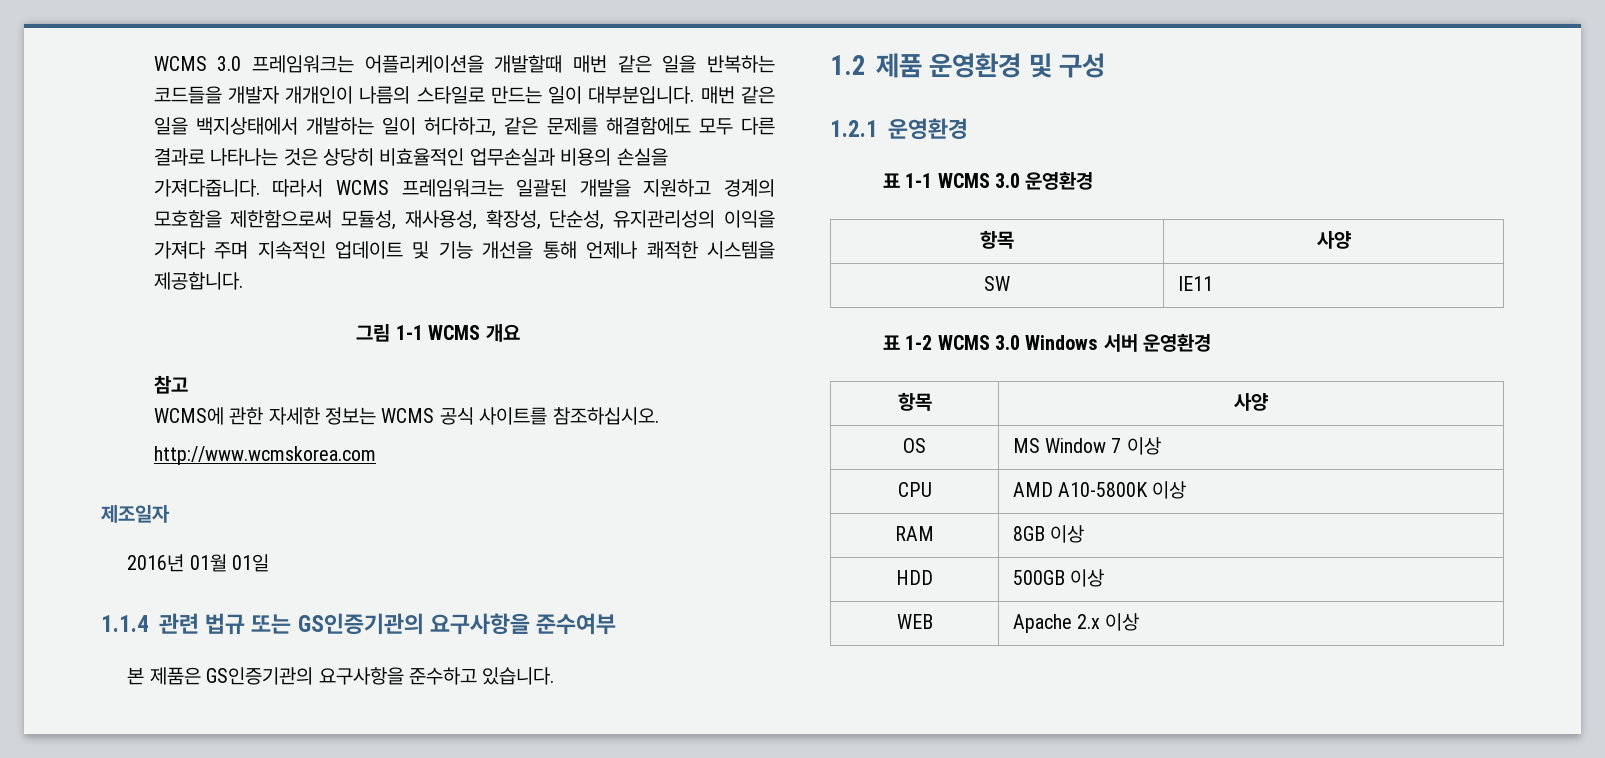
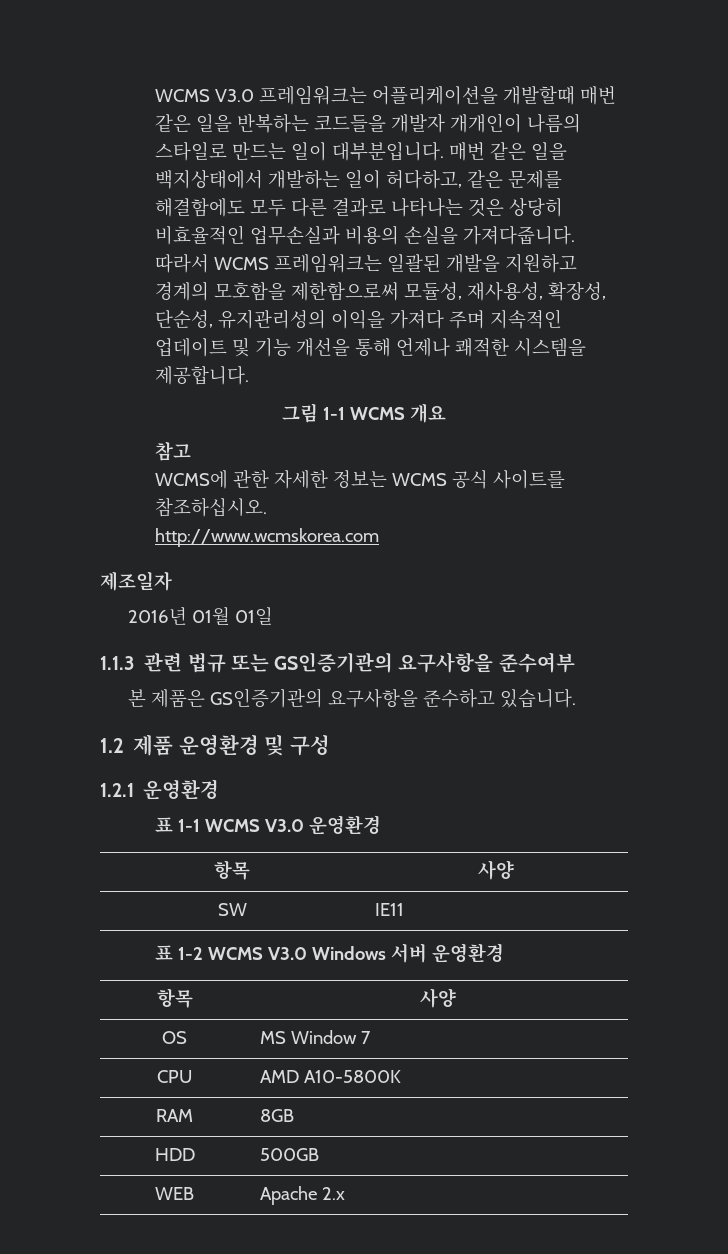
[153,56,242,71] WCMS 3.0 -> [155,89,255,102] WCMS V3.0
[101,615,149,632] 1.1.4 -> [100,656,135,670] 1.1.3
[994,173,1020,188] 3.0 -> [265,819,305,832] V3.0
[994,335,1020,350] 3.0 -> [268,947,308,960] V3.0
[1126,437,1161,455] 이상 -> (372, 1037) none
[1152,481,1187,499] 이상 -> (402, 1076) none
[1049,525,1084,543] 이상 -> (295, 1115) none
[1069,569,1104,587] 이상 -> (320, 1154) none
[1105,613,1140,631] 이상 -> (346, 1193) none

